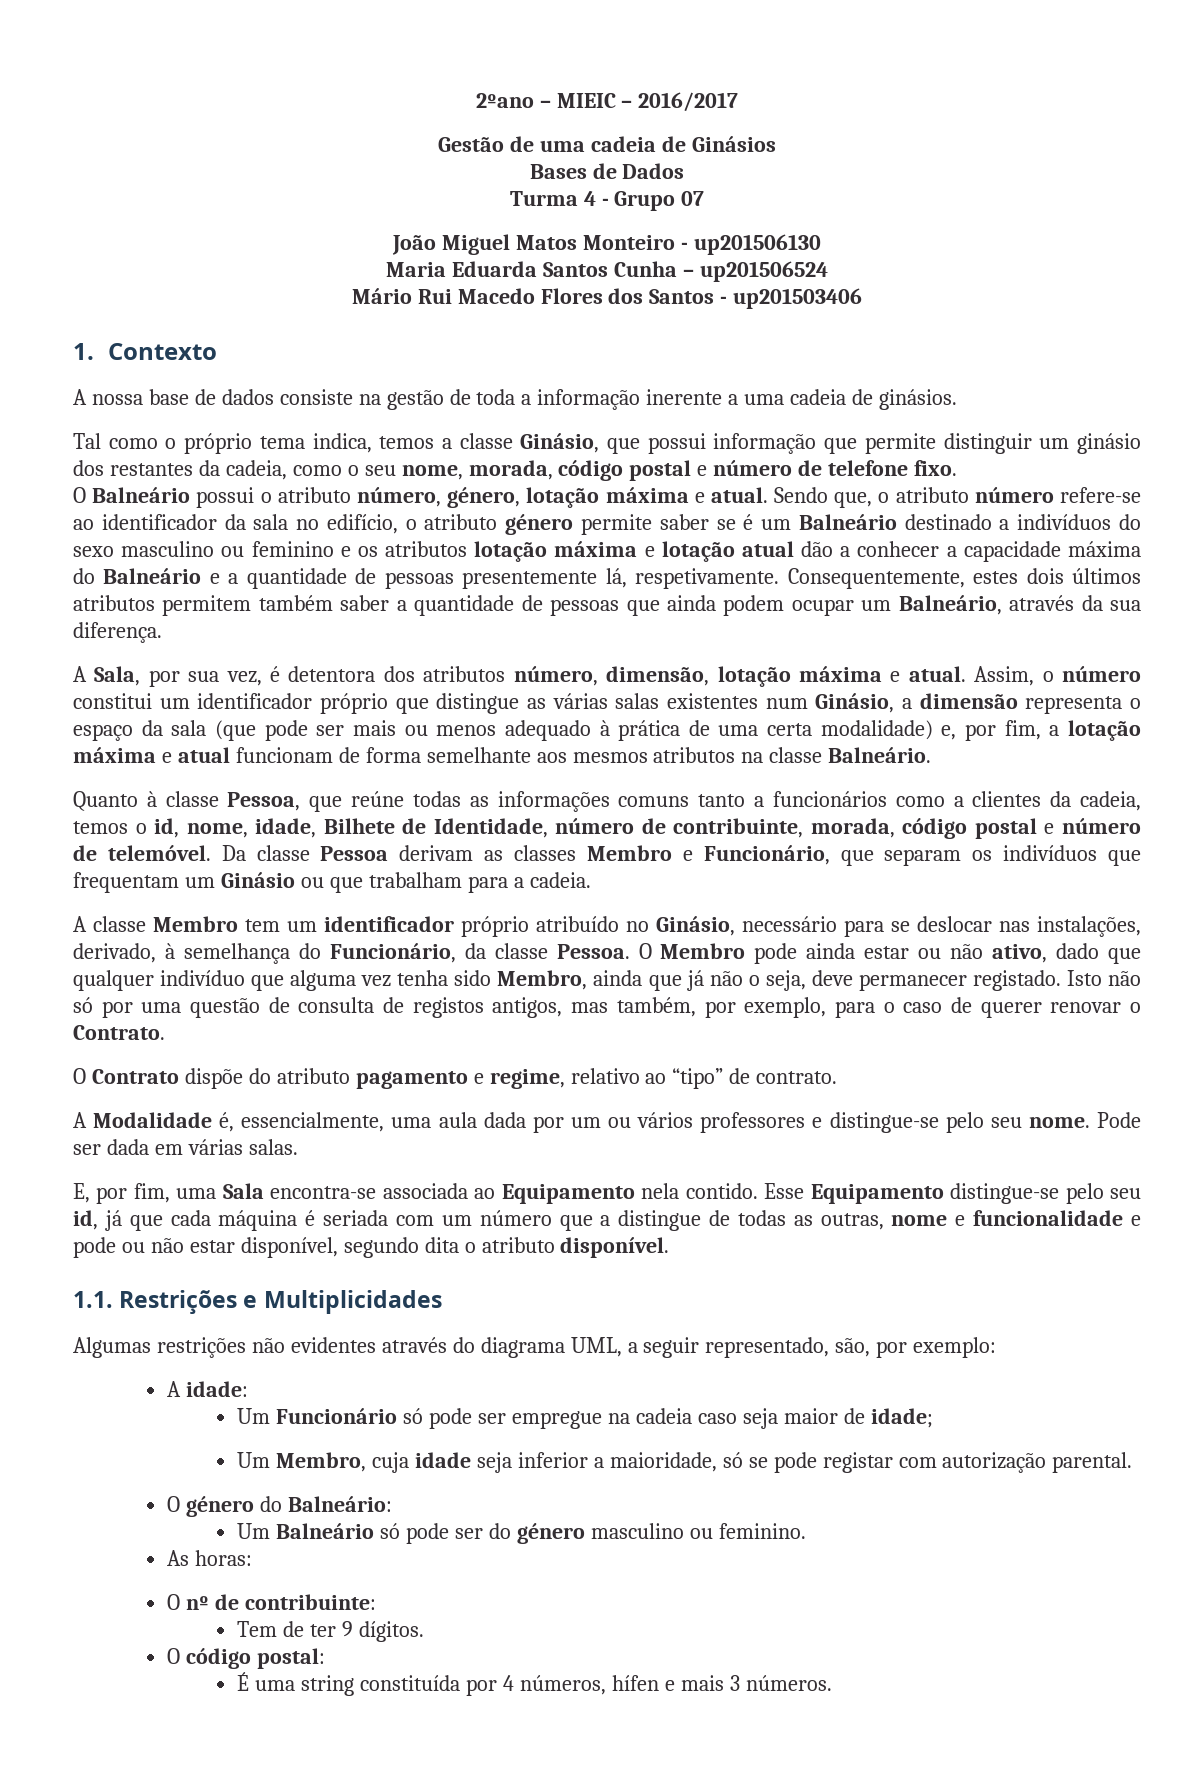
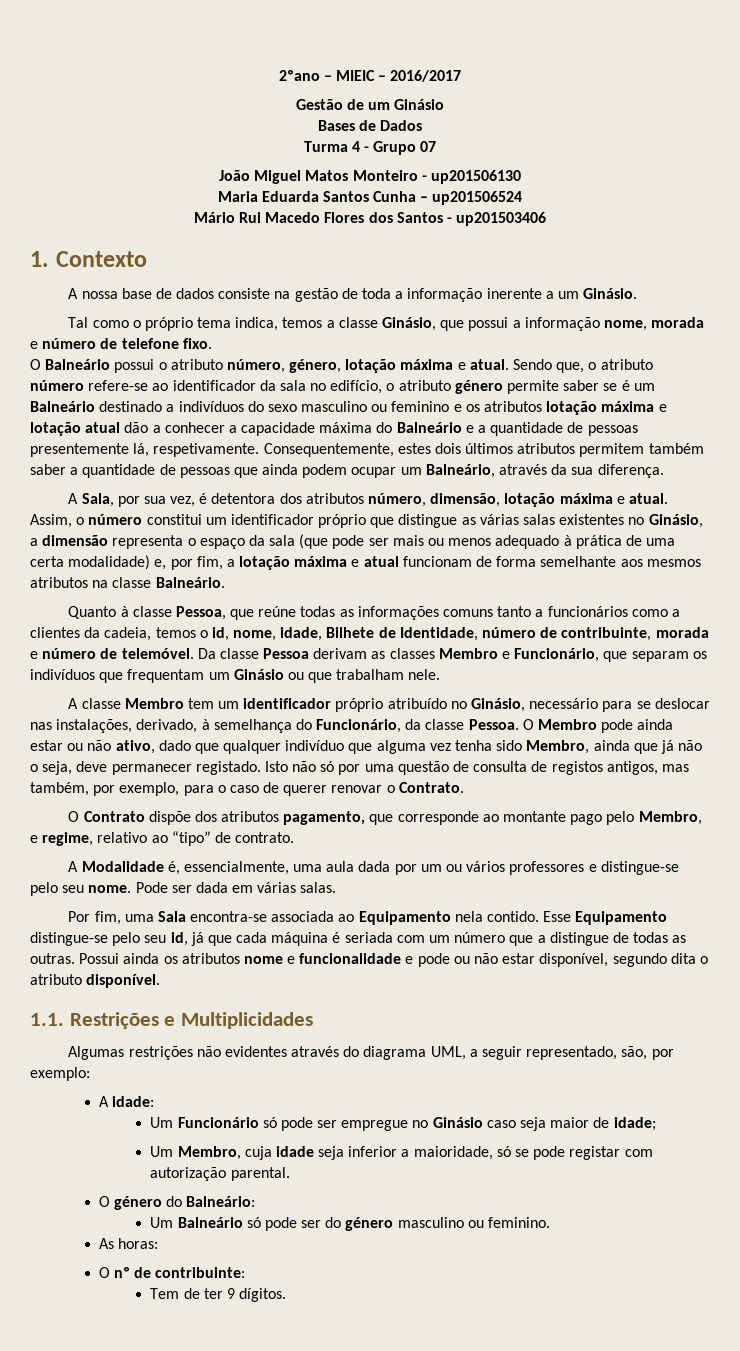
[540,136,776,152] uma cadeia de Ginásios -> [368,99,445,110] um Ginásio
[744,389,957,410] uma cadeia de ginásios. -> [557,288,638,299] um Ginásio.
[713,433,1142,454] [73,460,692,481] informação que permite distinguir um ginásio dos restantes da cadeia, como o seu nome, morada, código postal -> [512,317,705,331] a informação nome, morada
[765,698,808,709] num -> [628,517,645,525] no
[810,818,1037,839] morada, código postal -> [655,627,709,638] morada
[467,872,591,893] para a cadeia. -> [408,669,441,680] nele.
[248,1068,468,1089] do atributo pagamento -> [194,811,702,825] dos atributos pagamento, que corresponde ao montante pago pelo Membro,
[73,1183,128,1204] E, por -> [68,911,91,922] Por
[820,1213,884,1230] outras, -> [30,953,240,964] outras. Possui ainda os atributos
[607,1408,692,1424] na cadeia -> [412,1117,483,1128] no Ginásio
[167,1648,326,1669] [237,1672,832,1696] // O código postal: // É uma string constituída por 4 números, hífen e mais 3 números. -> (287, 1295) none

